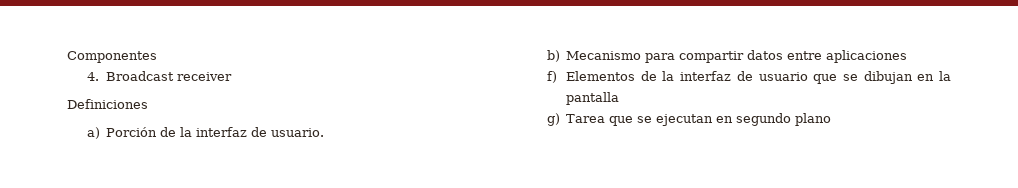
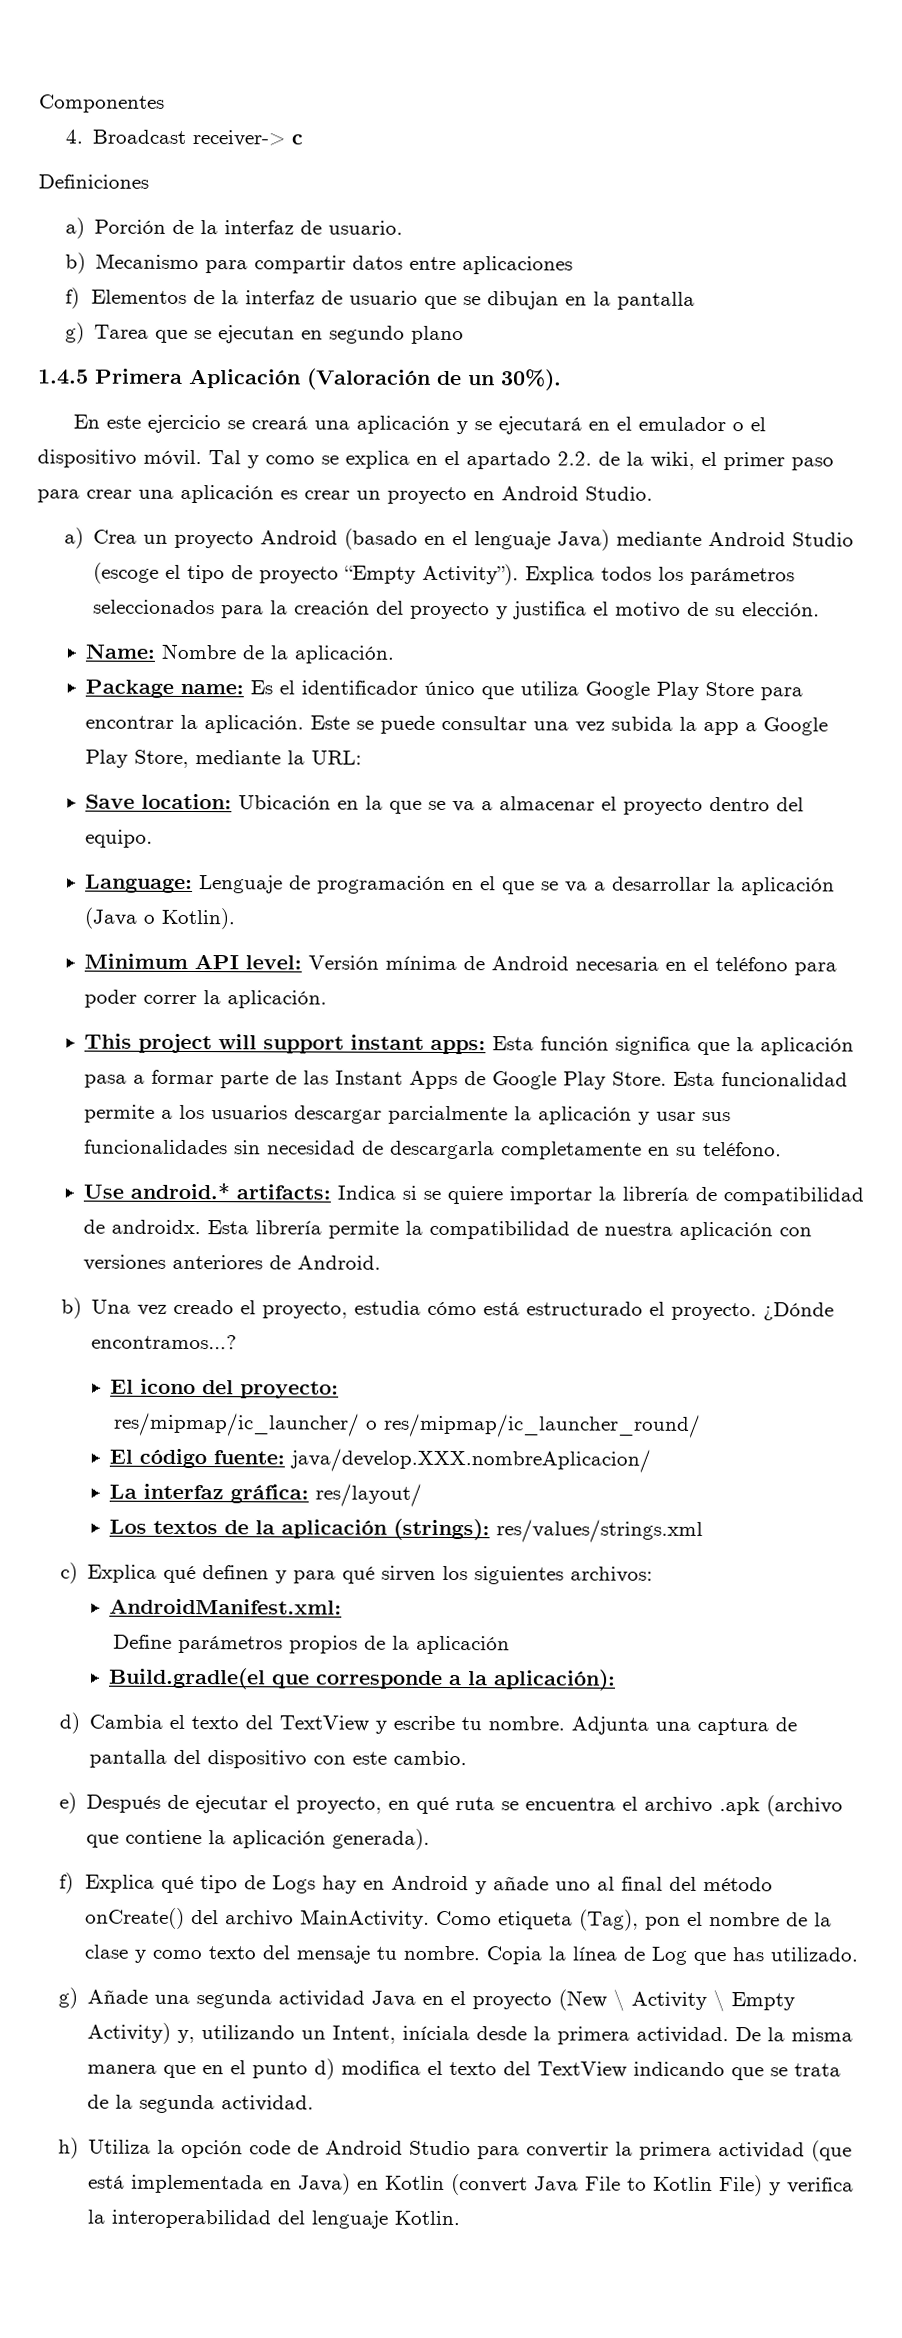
[176,72,232,81] receiver -> [191,129,303,147] receiver-> c
(831, 119) none -> [38,368,562,391] [72,414,766,435] [37,449,834,471] [37,484,653,505] [63,527,854,551] [92,562,795,586] [92,599,820,620] [85,643,396,664] [85,679,804,701] [85,714,829,736] [85,749,363,768] [85,793,805,815] [85,829,154,848] [85,874,836,896] [84,907,236,930] [84,953,838,976] [84,989,328,1009] [84,1033,855,1056] [84,1069,849,1090] [84,1104,732,1125] [84,1139,783,1160] [83,1182,865,1206] [83,1219,813,1241] [83,1254,382,1271] [60,1297,834,1321] [90,1334,237,1350] [110,1378,340,1399] [113,1412,702,1438] [109,1448,652,1473] [109,1483,423,1507] [109,1518,704,1543] [59,1562,653,1585] [109,1598,343,1615] [113,1634,511,1655] [109,1667,617,1691] [58,1712,797,1736] [88,1749,467,1769] [58,1792,843,1817] [85,1828,430,1850] [58,1872,774,1895] [85,1907,833,1931] [84,1944,860,1966] [57,1987,795,2013] [86,2022,853,2045] [86,2058,841,2081] [86,2094,314,2114] [57,2137,852,2162] [87,2173,854,2197] [86,2209,460,2229] // 1.4.5 Primera Aplicación (Valoración de un 30%). // En este ejercicio se creará una aplicación y se ejecutará en el emulador o el dispositivo móvil. Tal y como se explica en el apartado 2.2. de la wiki, el primer paso para crear una aplicación es crear un proyecto en Android Studio. // a) Crea un proyecto Android (basado en el lenguaje Java) mediante Android Studio (escoge el tipo de proyecto “Empty Activity”). Explica todos los parámetros seleccionados para la creación del proyecto y justifica el motivo de su elección. // Name: Nombre de la aplicación. // Package name: Es el identificador único que utiliza Google Play Store para encontrar la aplicación. Este se puede consultar una vez subida la app a Google Play Store, mediante la URL: // Save location: Ubicación en la que se va a almacenar el proyecto dentro del equipo. // Language: Lenguaje de programación en el que se va a desarrollar la aplicación (Java o Kotlin). // Minimum API level: Versión mínima de Android necesaria en el teléfono para poder correr la aplicación. // This project will support instant apps: Esta función significa que la aplicación pasa a formar parte de las Instant Apps de Google Play Store. Esta funcionalidad permite a los usuarios descargar parcialmente la aplicación y usar sus funcionalidades sin necesidad de descargarla completamente en su teléfono. // Use android.* artifacts: Indica si se quiere importar la librería de compatibilidad de androidx. Esta librería permite la compatibilidad de nuestra aplicación con versiones anteriores de Android. // b) Una vez creado el proyecto, estudia cómo está estructurado el proyecto. ¿Dónde encontramos…? // El icono del proyecto: // res/mipmap/ic_launcher/ o res/mipmap/ic_launcher_round/ // El código fuente: java/develop.XXX.nombreAplicacion/ // La interfaz gráfica: res/layout/ // Los textos de la aplicación (strings): res/values/strings.xml // c) Explica qué definen y para qué sirven los siguientes archivos: // AndroidManifest.xml: // Define parámetros propios de la aplicación // Build.gradle(el que corresponde a la aplicación): // d) Cambia el texto del TextView y escribe tu nombre. Adjunta una captura de pantalla del dispositivo con este cambio. // e) Después de ejecutar el proyecto, en qué ruta se encuentra el archivo .apk (archivo que contiene la aplicación generada). // f) Explica qué tipo de Logs hay en Android y añade uno al final del método onCreate() del archivo MainActivity. Como etiqueta (Tag), pon el nombre de la clase y como texto del mensaje tu nombre. Copia la línea de Log que has utilizado. // g) Añade una segunda actividad Java en el proyecto (New \ Activity \ Empty Activity) y, utilizando un Intent, iníciala desde la primera actividad. De la misma manera que en el punto d) modifica el texto del TextView indicando que se trata de la segunda actividad. // h) Utiliza la opción code de Android Studio para convertir la primera actividad (que está implementada en Java) en Kotlin (convert Java File to Kotlin File) y verifica la interoperabilidad del lenguaje Kotlin.

